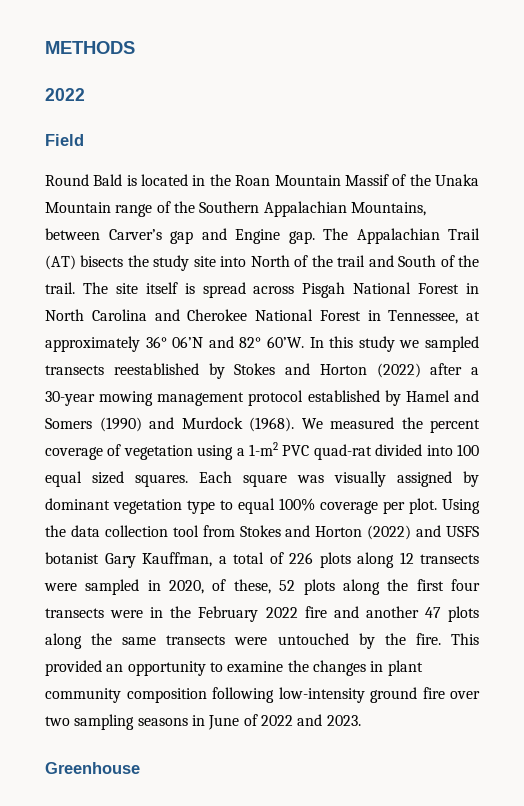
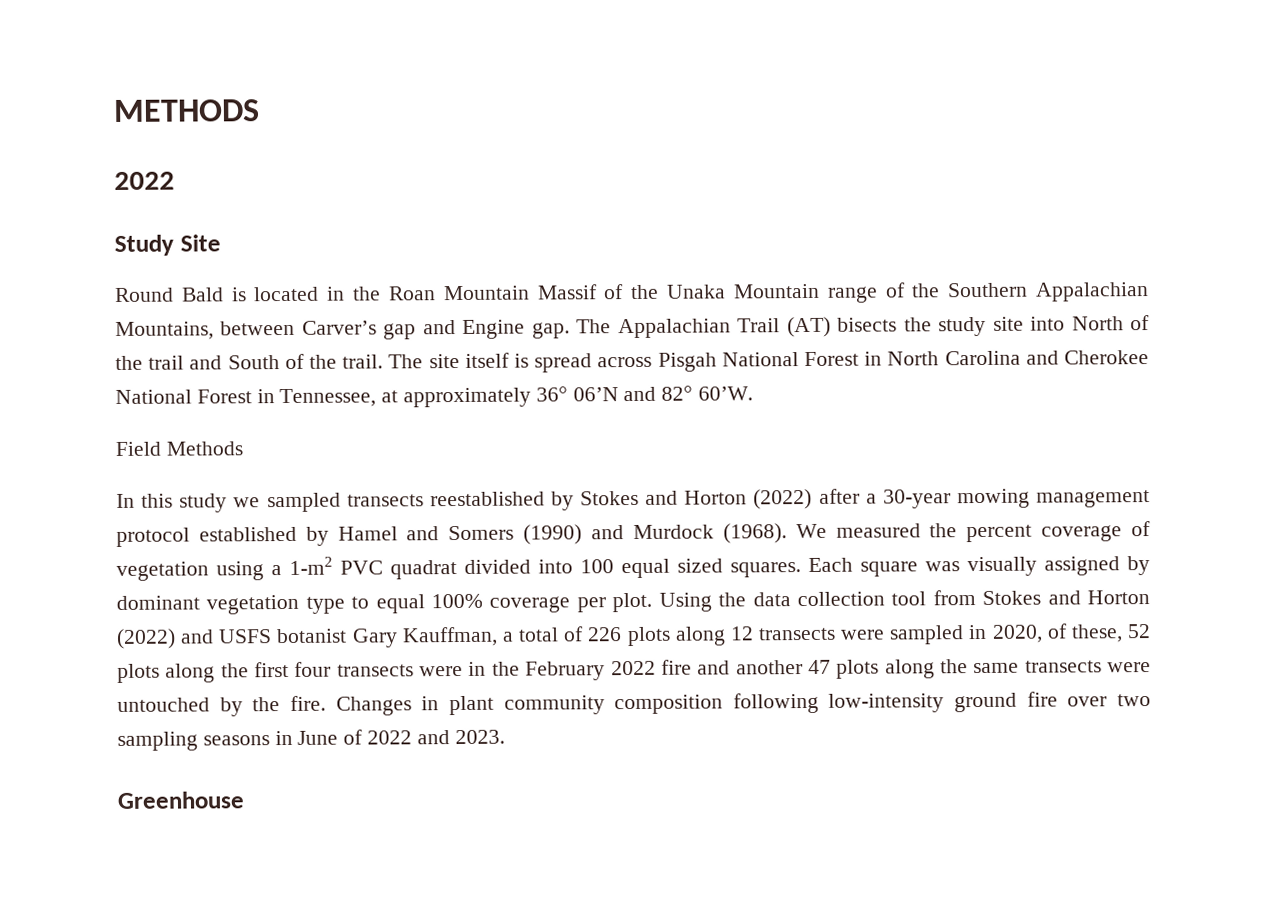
[45,134,84,146] Field -> [114,234,221,256] Study Site
(304, 342) none -> [115,441,243,456] // Field Methods //
[313,444,372,460] quad-rat -> [390,560,457,580] quadrat
[450,633,479,645] [45,660,366,676] This provided an opportunity to examine the changes -> [335,696,412,716] Changes

